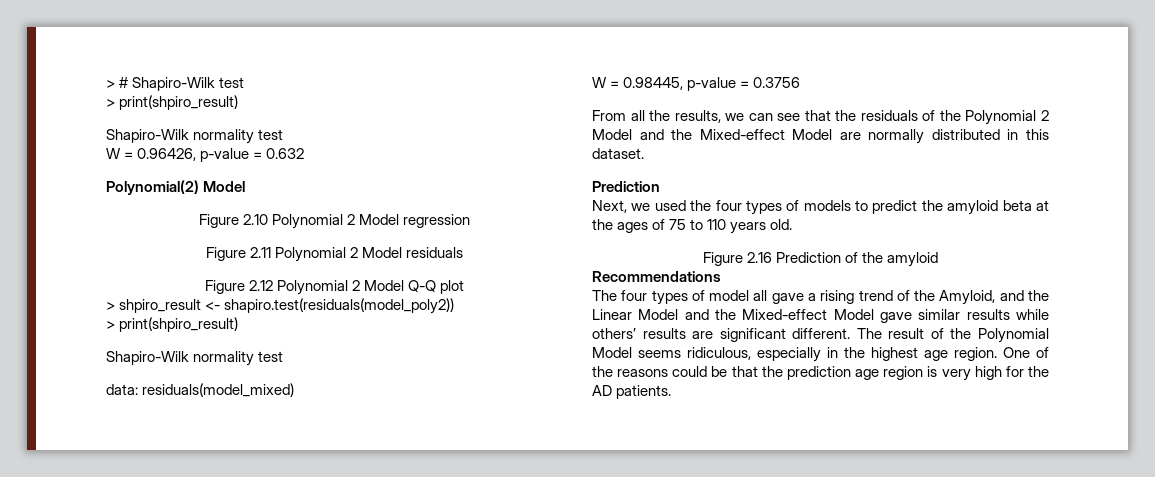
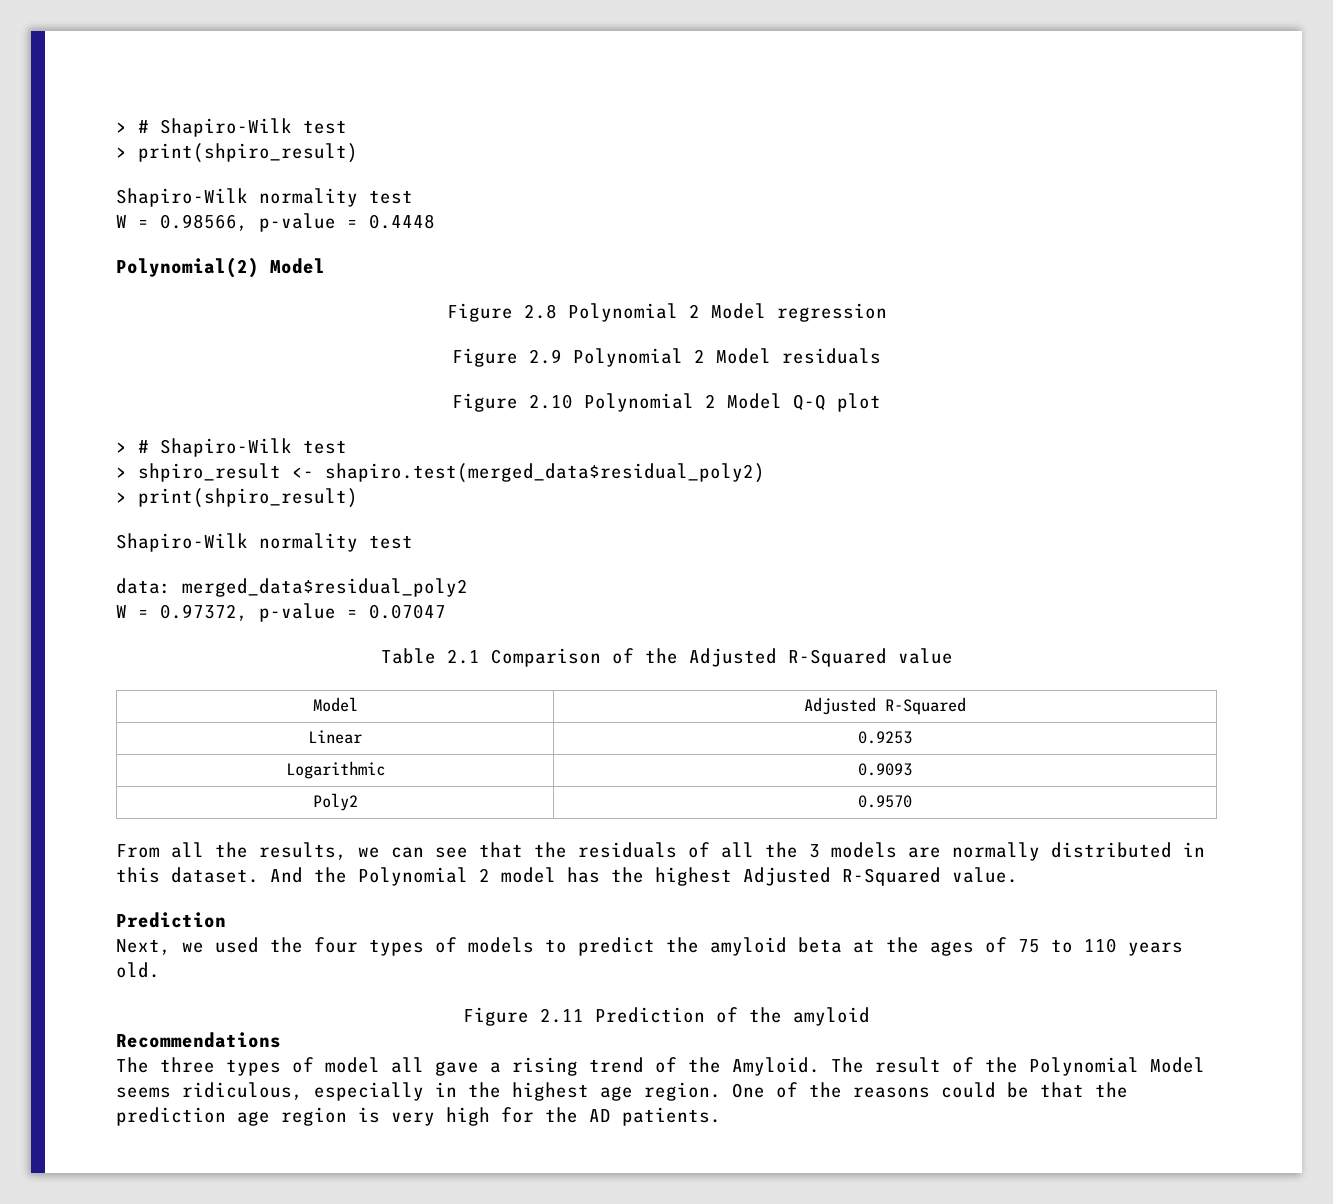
[137,148,305,162] 0.96426, p-value = 0.632 -> [160,213,435,232] 0.98566, p-value = 0.4448
[242,214,268,225] 2.10 -> [523,304,557,319] 2.8
[249,247,271,258] 2.11 -> [529,349,562,364] 2.9
[248,280,273,291] 2.12 -> [529,394,573,409] 2.10
(465, 287) none -> [116,438,347,457] // > # Shapiro-Wilk test
[224,298,455,314] shapiro.test(residuals(model_poly2)) -> [325,463,765,483] shapiro.test(merged_data$residual_poly2)
[142,383,295,397] [592,77,801,91] residuals(model_mixed) // W = 0.98445, p-value = 0.3756 -> [182,578,468,597] [116,603,446,622] [380,648,953,667] [312,697,358,712] [804,697,966,715] [308,730,362,744] [858,731,912,744] [285,761,385,779] [858,763,912,776] [312,793,358,811] [858,795,912,808] merged_data$residual_poly2 // W = 0.97372, p-value = 0.07047 // Table 2.1 Comparison of the Adjusted R-Squared value // Model | Adjusted R-Squared // Linear | 0.9253 // Logarithmic | 0.9093 // Poly2 | 0.9570
[939,110,1049,125] [592,129,833,140] the Polynomial 2 Model and the Mixed-effect Model -> [721,842,897,858] all the 3 models
(644, 153) none -> [270,867,1018,886] And the Polynomial 2 model has the highest Adjusted R-Squared value.
[746,252,772,263] 2.16 -> [540,1008,584,1023] 2.11
[621,290,648,301] four -> [160,1057,215,1073] three
[939,290,1049,305] [592,309,1049,323] [592,328,851,342] Amyloid, and the Linear Model and the Mixed-effect Model gave similar results while others’ results are significant different. -> [732,1057,820,1076] Amyloid.

